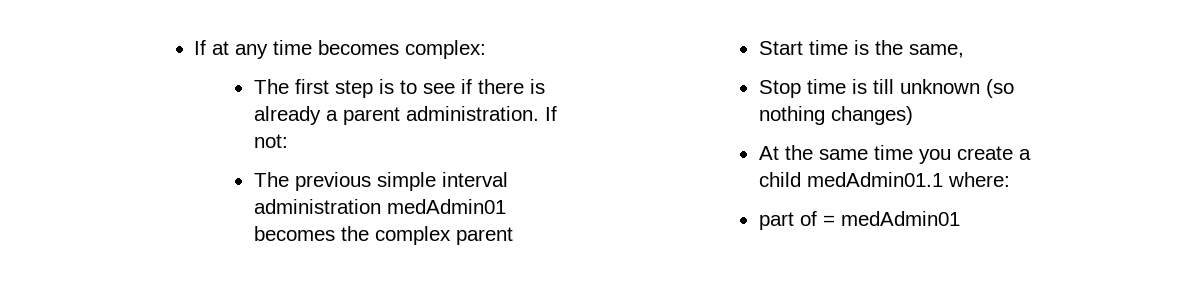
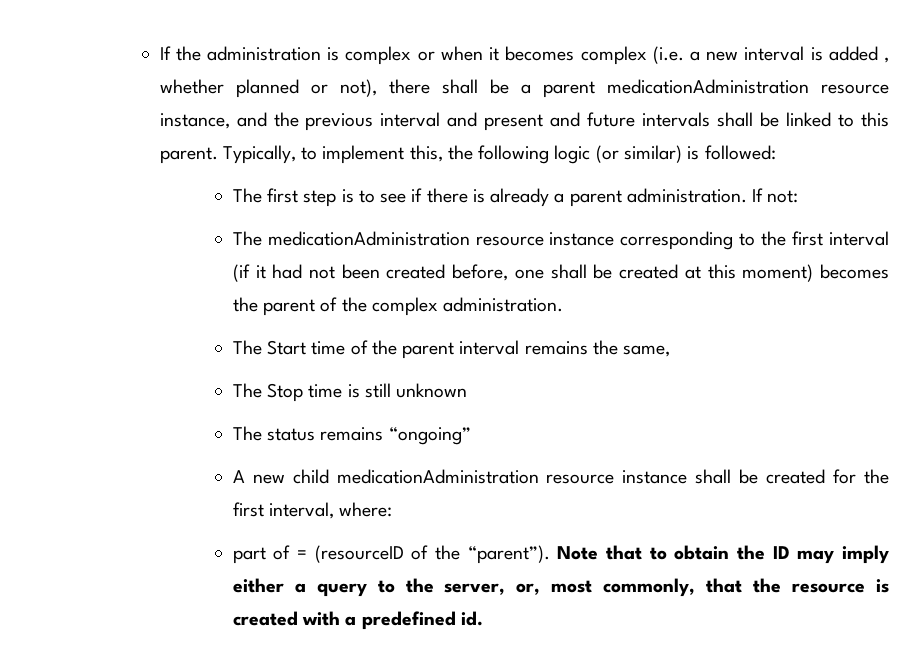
[194,40,487,59] If at any time becomes complex: -> [159,46,890,65] [159,79,889,98] [159,112,889,131] [159,145,776,164] If the administration is complex or when it becomes complex (i.e. a new interval is added , whether planned or not), there shall be a parent medicationAdministration resource instance, and the previous interval and present and future intervals shall be linked to this parent. Typically, to implement this, the following logic (or similar) is followed:
[294,172,508,191] [253,199,506,214] [253,226,513,245] [758,40,869,55] previous simple interval administration medAdmin01 becomes the complex parent // Start time is -> [267,231,890,250] [232,264,889,282] [232,297,564,316] [232,340,588,359] medicationAdministration resource instance corresponding to the first interval (if it had not been created before, one shall be created at this moment) becomes the parent of the complex administration. // The Start time of the parent interval remains
(964, 51) none -> [232,383,262,398] The
[872,79,894,94] till -> [364,383,391,398] still
[985,79,1014,98] [758,106,913,125] [758,145,1031,164] [758,172,1010,187] [758,211,960,230] (so nothing changes) // At the same time you create a child medAdmin01.1 where: // part of = medAdmin01 -> [232,426,471,445] [232,469,889,484] [232,502,393,519] [232,545,889,564] [232,578,889,597] [232,611,483,630] // The status remains “ongoing” // A new child medicationAdministration resource instance shall be created for the first interval, where: // part of = (resourceID of the “parent”). Note that to obtain the ID may imply either a query to the server, or, most commonly, that the resource is created with a predefined id.

